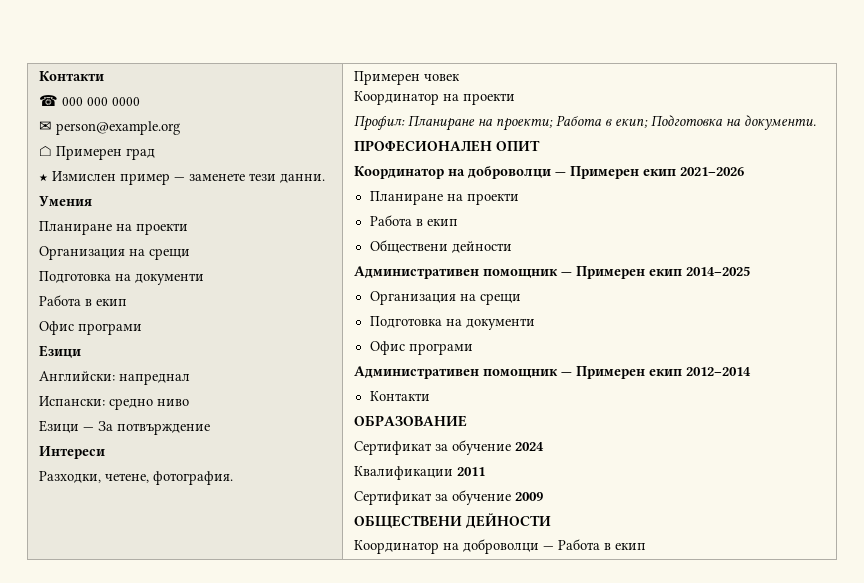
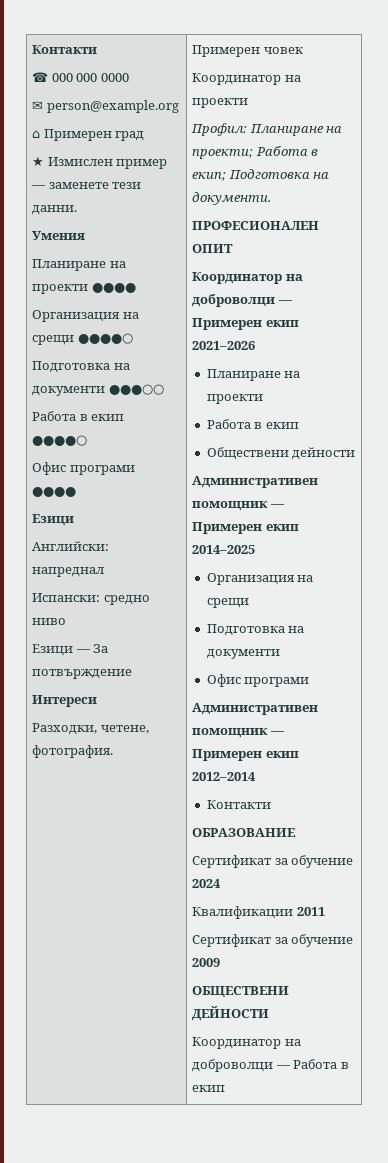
[38,246,190,260] [38,271,204,285] [38,295,127,306] [38,321,142,335] // Организация на срещи // Подготовка на документи // Работа в екип // Офис програми -> [91,283,136,293] [32,310,139,322] [32,333,133,345] [32,361,130,373] [32,384,164,396] [32,411,125,421] [32,435,88,446] [32,462,135,475] [32,487,77,497] ●●●● // Организация на срещи ●●●●○ // Подготовка на документи ●●●○○ // Работа в екип ●●●●○ // Офис програми ●●●●

